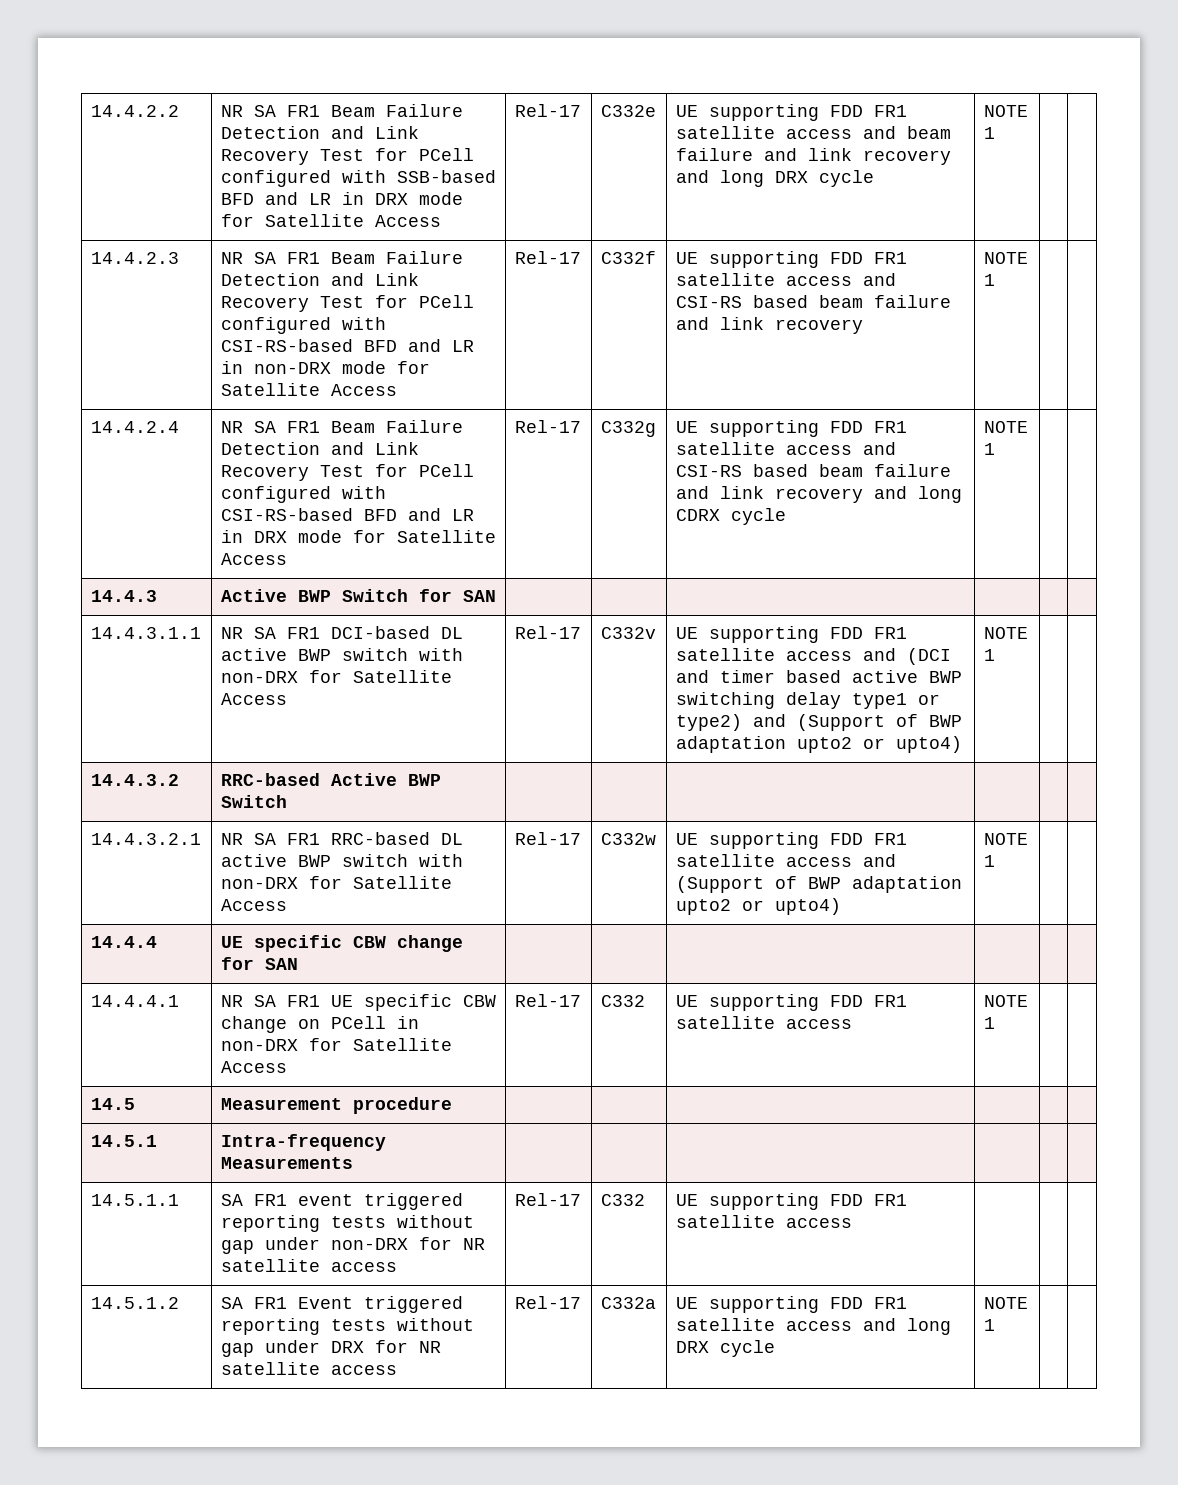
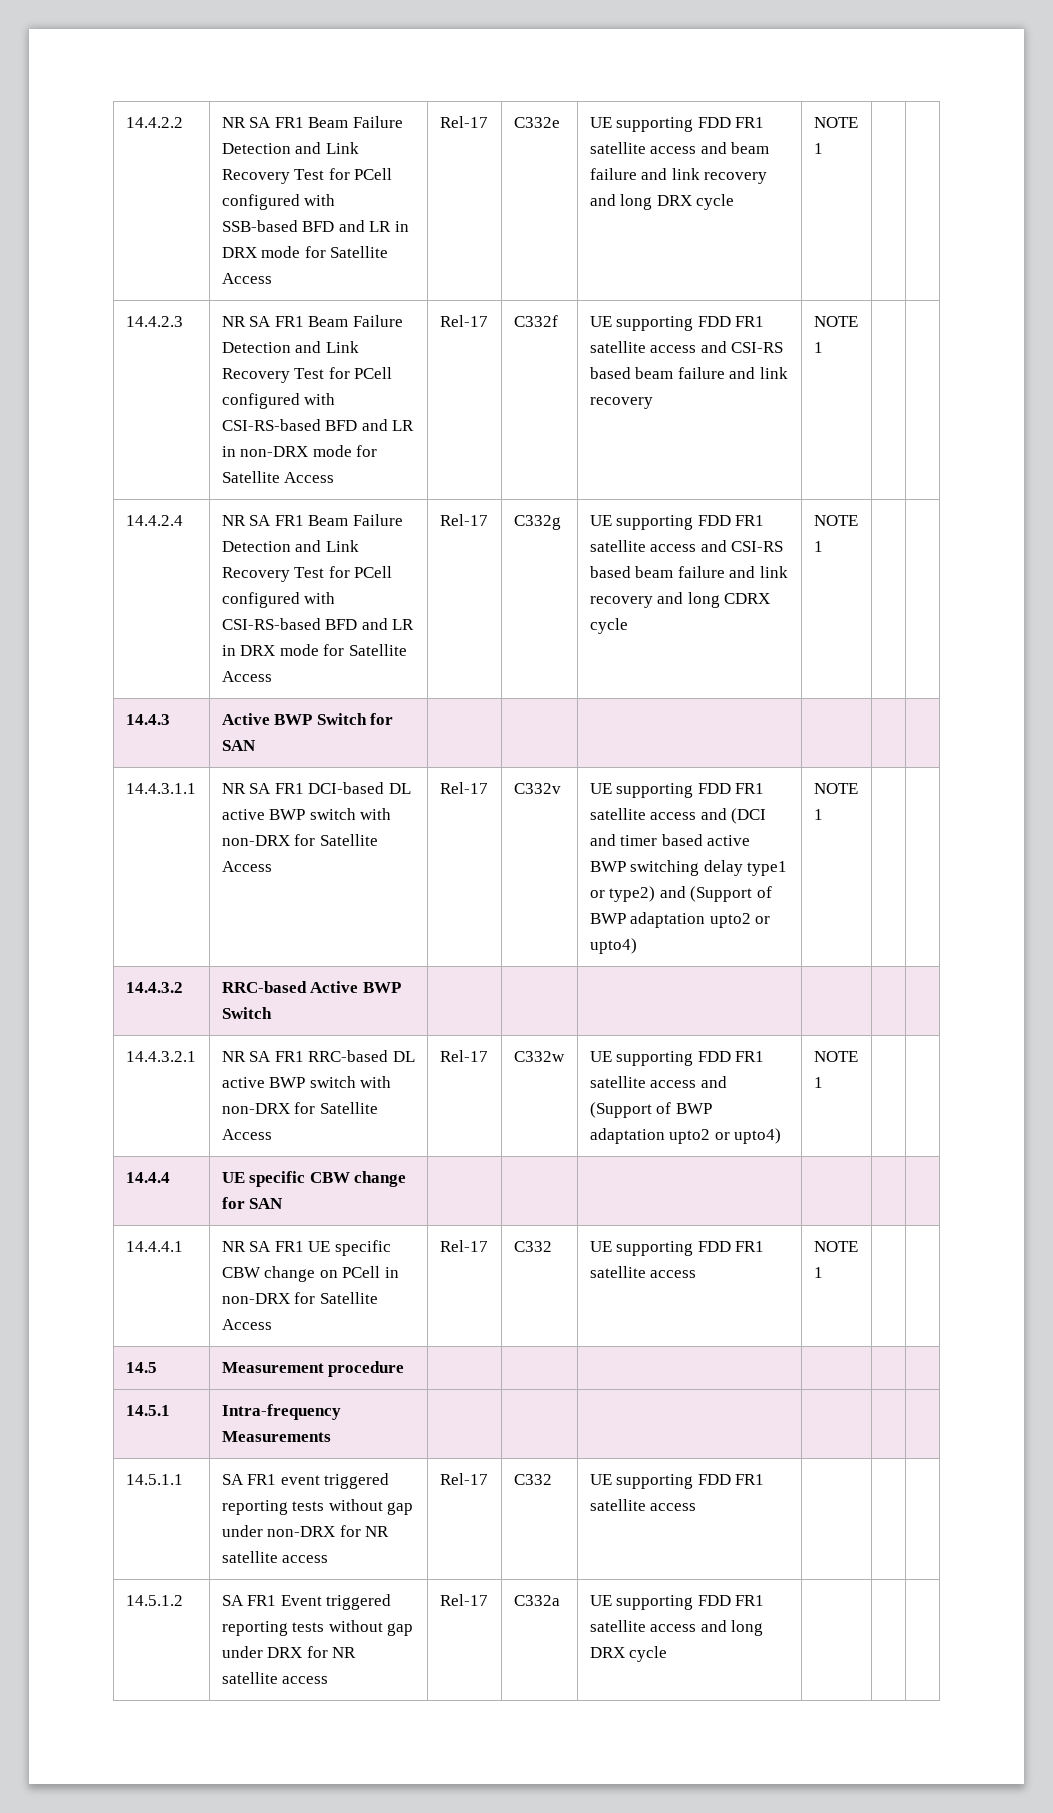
[983,1297,1028,1309] [983,1319,995,1331] NOTE 1 -> (668, 1654) none

